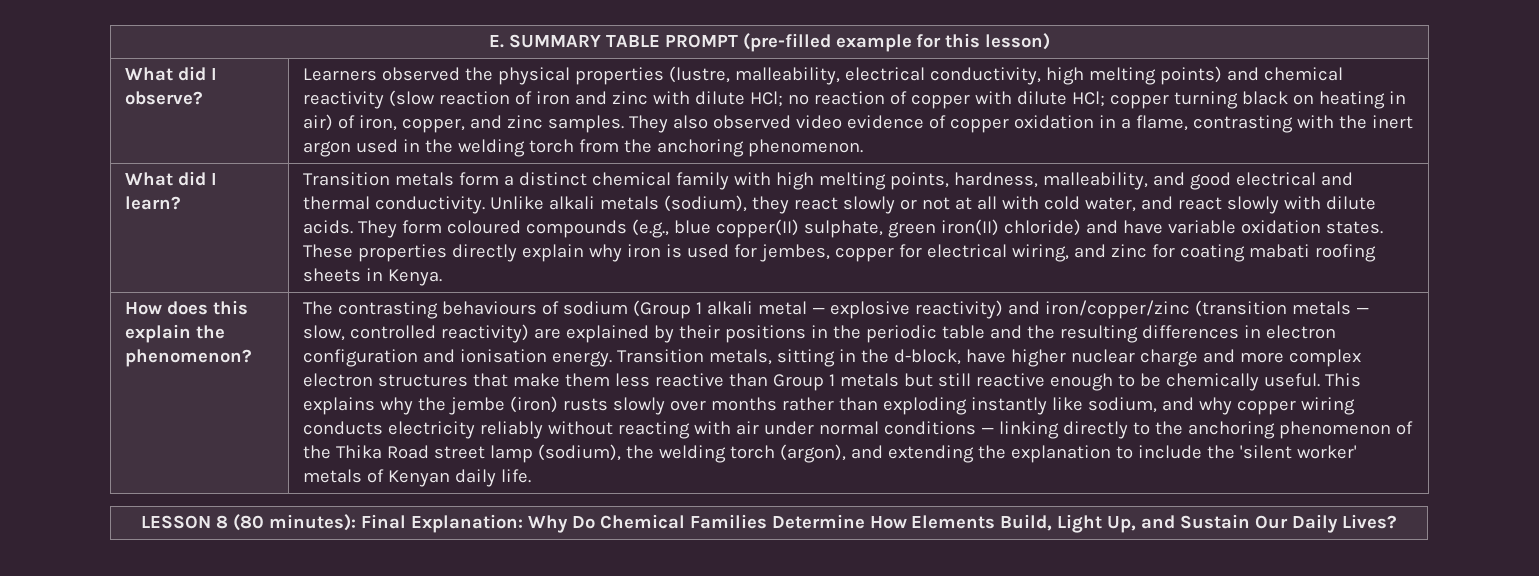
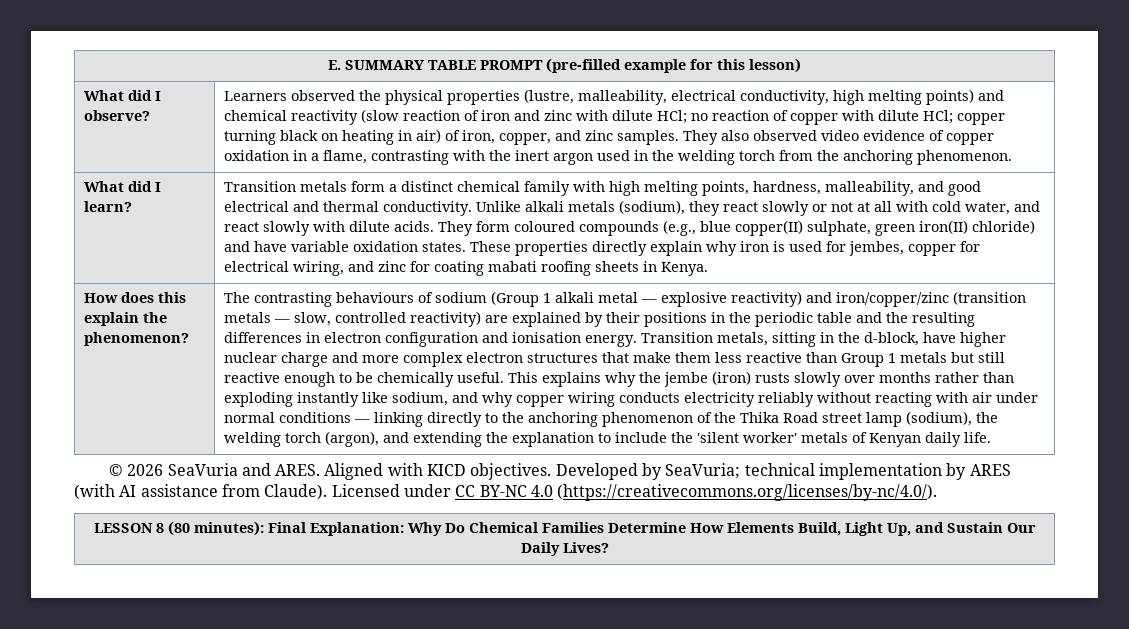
(531, 476) none -> [108,463,1011,480] [74,484,938,501] // © 2026 SeaVuria and ARES. Aligned with KICD objectives. Developed by SeaVuria; technical implementation by ARES (with AI assistance from Claude). Licensed under CC BY-NC 4.0 (https://creativecommons.org/licenses/by-nc/4.0/).

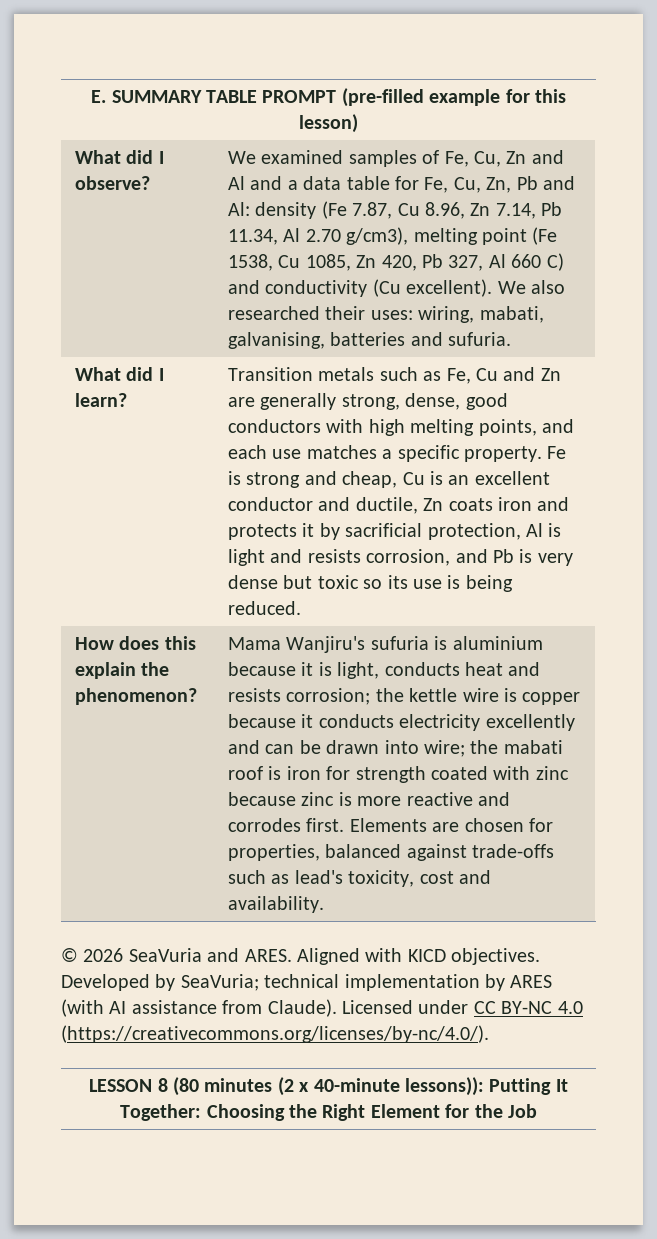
[224,89,1005,105] [224,109,1006,125] [224,129,995,145] [224,150,1013,165] Learners observed the physical properties (lustre, malleability, electrical conductivity, high melting points) and chemical reactivity (slow reaction of iron and zinc with dilute HCl; no reaction of copper with dilute HCl; copper turning black on heating in air) of iron, copper, and zinc samples. They also observed video evidence of copper oxidation in a flame, contrasting with the inert argon used in the welding torch from the anchoring phenomenon. -> [228,150,564,167] [228,176,576,193] [228,201,563,219] [228,227,558,245] [228,253,564,271] [228,279,566,297] [228,306,544,323] [228,332,512,349] We examined samples of Fe, Cu, Zn and Al and a data table for Fe, Cu, Zn, Pb and Al: density (Fe 7.87, Cu 8.96, Zn 7.14, Pb 11.34, Al 2.70 g/cm3), melting point (Fe 1538, Cu 1085, Zn 420, Pb 327, Al 660 C) and conductivity (Cu excellent). We also researched their uses: wiring, mabati, galvanising, batteries and sufuria.
[351,181,982,196] [224,200,1041,216] [224,220,1036,236] [224,241,981,256] [224,261,709,276] form a distinct chemical family with high melting points, hardness, malleability, and good electrical and thermal conductivity. Unlike alkali metals (sodium), they react slowly or not at all with cold water, and react slowly with dilute acids. They form coloured compounds (e.g., blue copper(II) sulphate, green iron(II) chloride) and have variable oxidation states. These properties directly explain why iron is used for jembes, copper for electrical wiring, and zinc for coating mabati roofing sheets in Kenya. -> [379,367,561,384] [228,393,508,410] [228,419,575,436] [228,445,567,462] [228,471,550,488] [228,497,570,514] [228,523,562,540] [228,549,573,566] [228,575,513,592] [228,601,302,615] such as Fe, Cu and Zn are generally strong, dense, good conductors with high melting points, and each use matches a specific property. Fe is strong and cheap, Cu is an excellent conductor and ductile, Zn coats iron and protects it by sacrificial protection, Al is light and resists corrosion, and Pb is very dense but toxic so its use is being reduced.
[224,291,1027,307] [224,311,976,327] [224,332,1007,347] [224,352,1006,367] [224,371,1015,387] [224,392,1039,407] [224,411,999,427] [224,431,992,447] The contrasting behaviours of sodium (Group 1 alkali metal — explosive reactivity) and iron/copper/zinc (transition metals — slow, controlled reactivity) are explained by their positions in the periodic table and the resulting differences in electron configuration and ionisation energy. Transition metals, sitting in the d-block, have higher nuclear charge and more complex electron structures that make them less reactive than Group 1 metals but still reactive enough to be chemically useful. This explains why the jembe (iron) rusts slowly over months rather than exploding instantly like sodium, and why copper wiring conducts electricity reliably without reacting with air under normal conditions — linking directly to the anchoring phenomenon of the Thika Road street lamp (sodium), the welding torch (argon), and extending the explanation to include the 'silent worker' metals of Kenyan daily life. -> [228,636,543,653] [228,662,541,679] [228,688,581,705] [228,714,575,731] [228,740,563,757] [228,766,569,783] [228,792,511,806] [228,818,554,832] [228,844,555,861] [228,870,492,887] [228,896,325,913] Mama Wanjiru's sufuria is aluminium because it is light, conducts heat and resists corrosion; the kettle wire is copper because it conducts electricity excellently and can be drawn into wire; the mabati roof is iron for strength coated with zinc because zinc is more reactive and corrodes first. Elements are chosen for properties, balanced against trade-offs such as lead's toxicity, cost and availability.
[193,521,1036,536] [520,542,609,556] minutes): Final Explanation: Why Do Chemical Families Determine How Elements Build, Light Up, and Sustain Our Daily Lives? -> [204,1077,568,1096] [120,1104,537,1121] minutes (2 x 40-minute lessons)): Putting It Together: Choosing the Right Element for the Job

